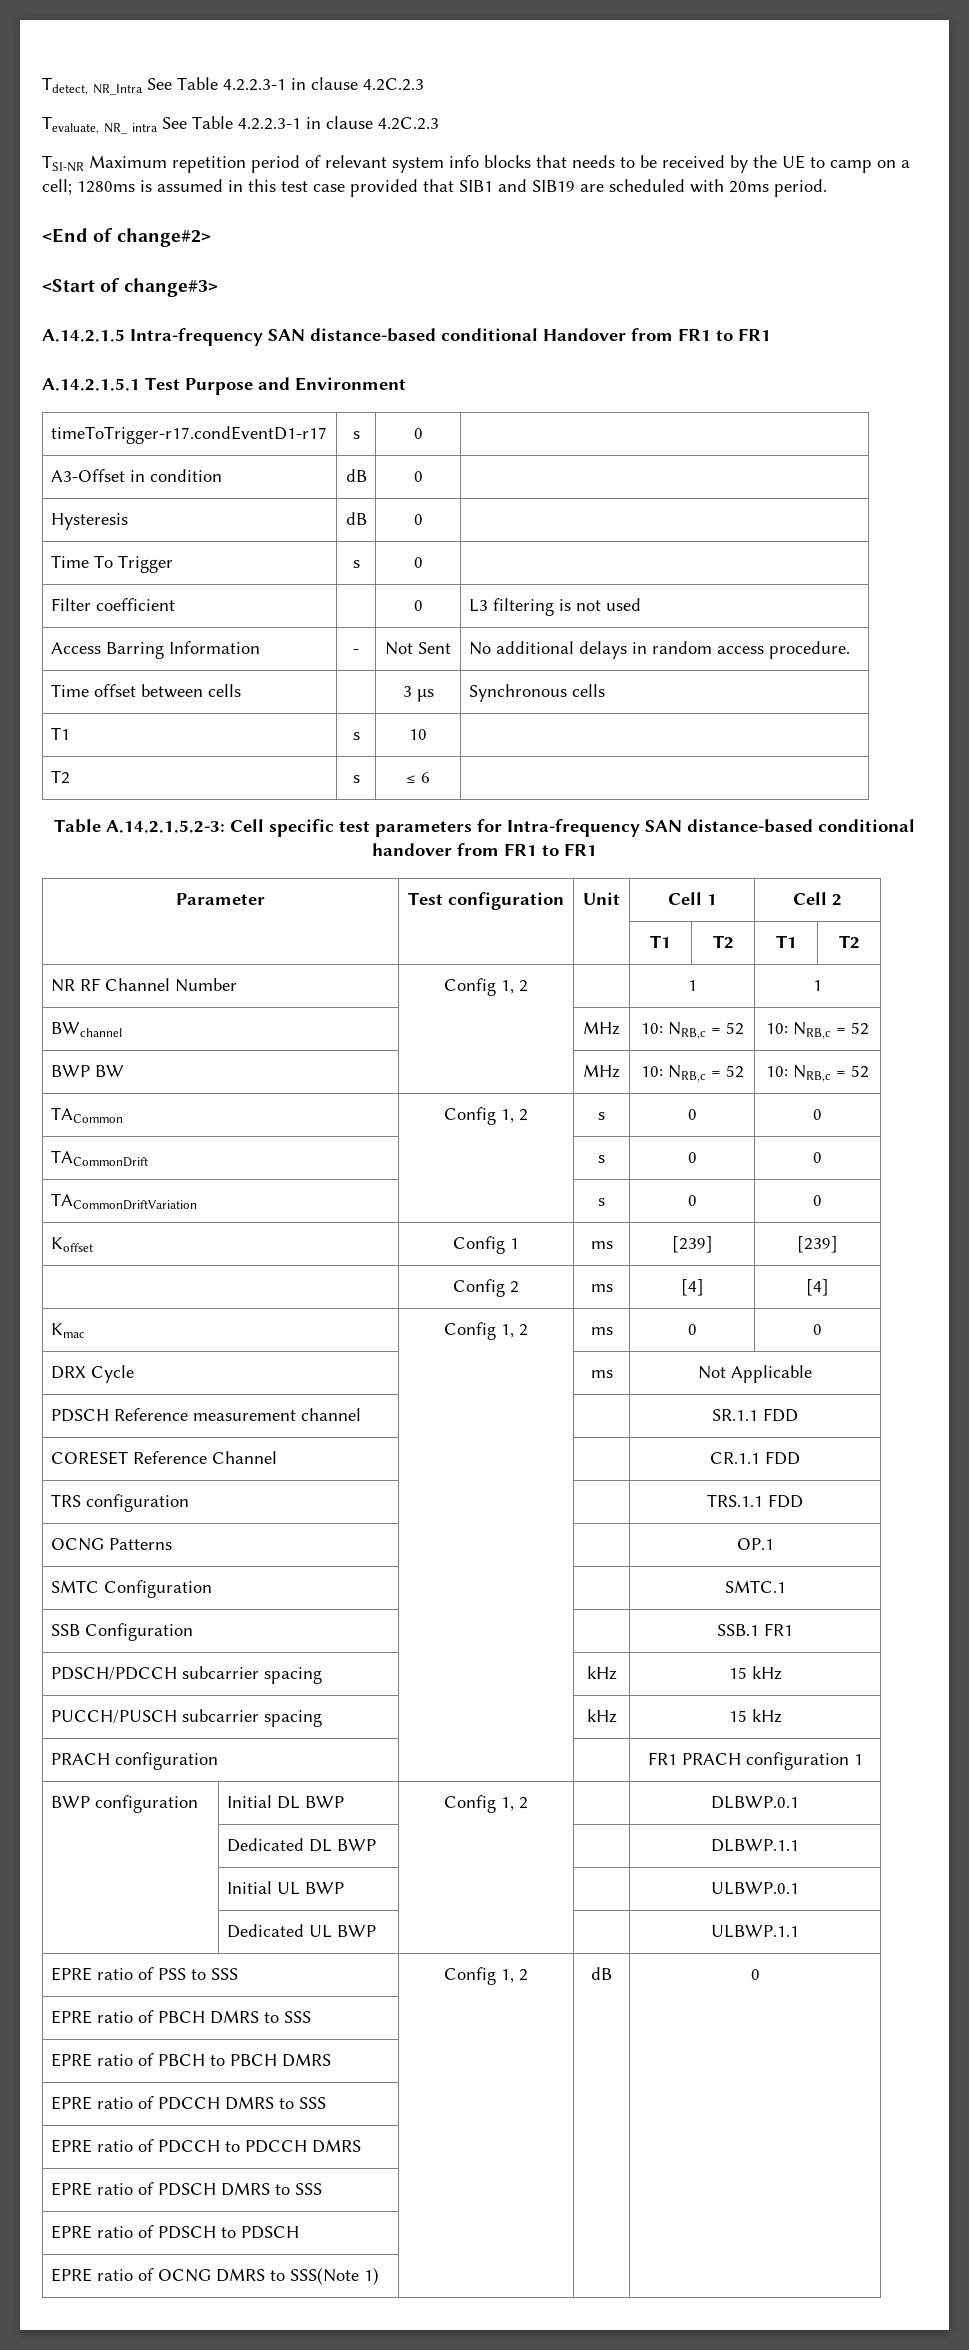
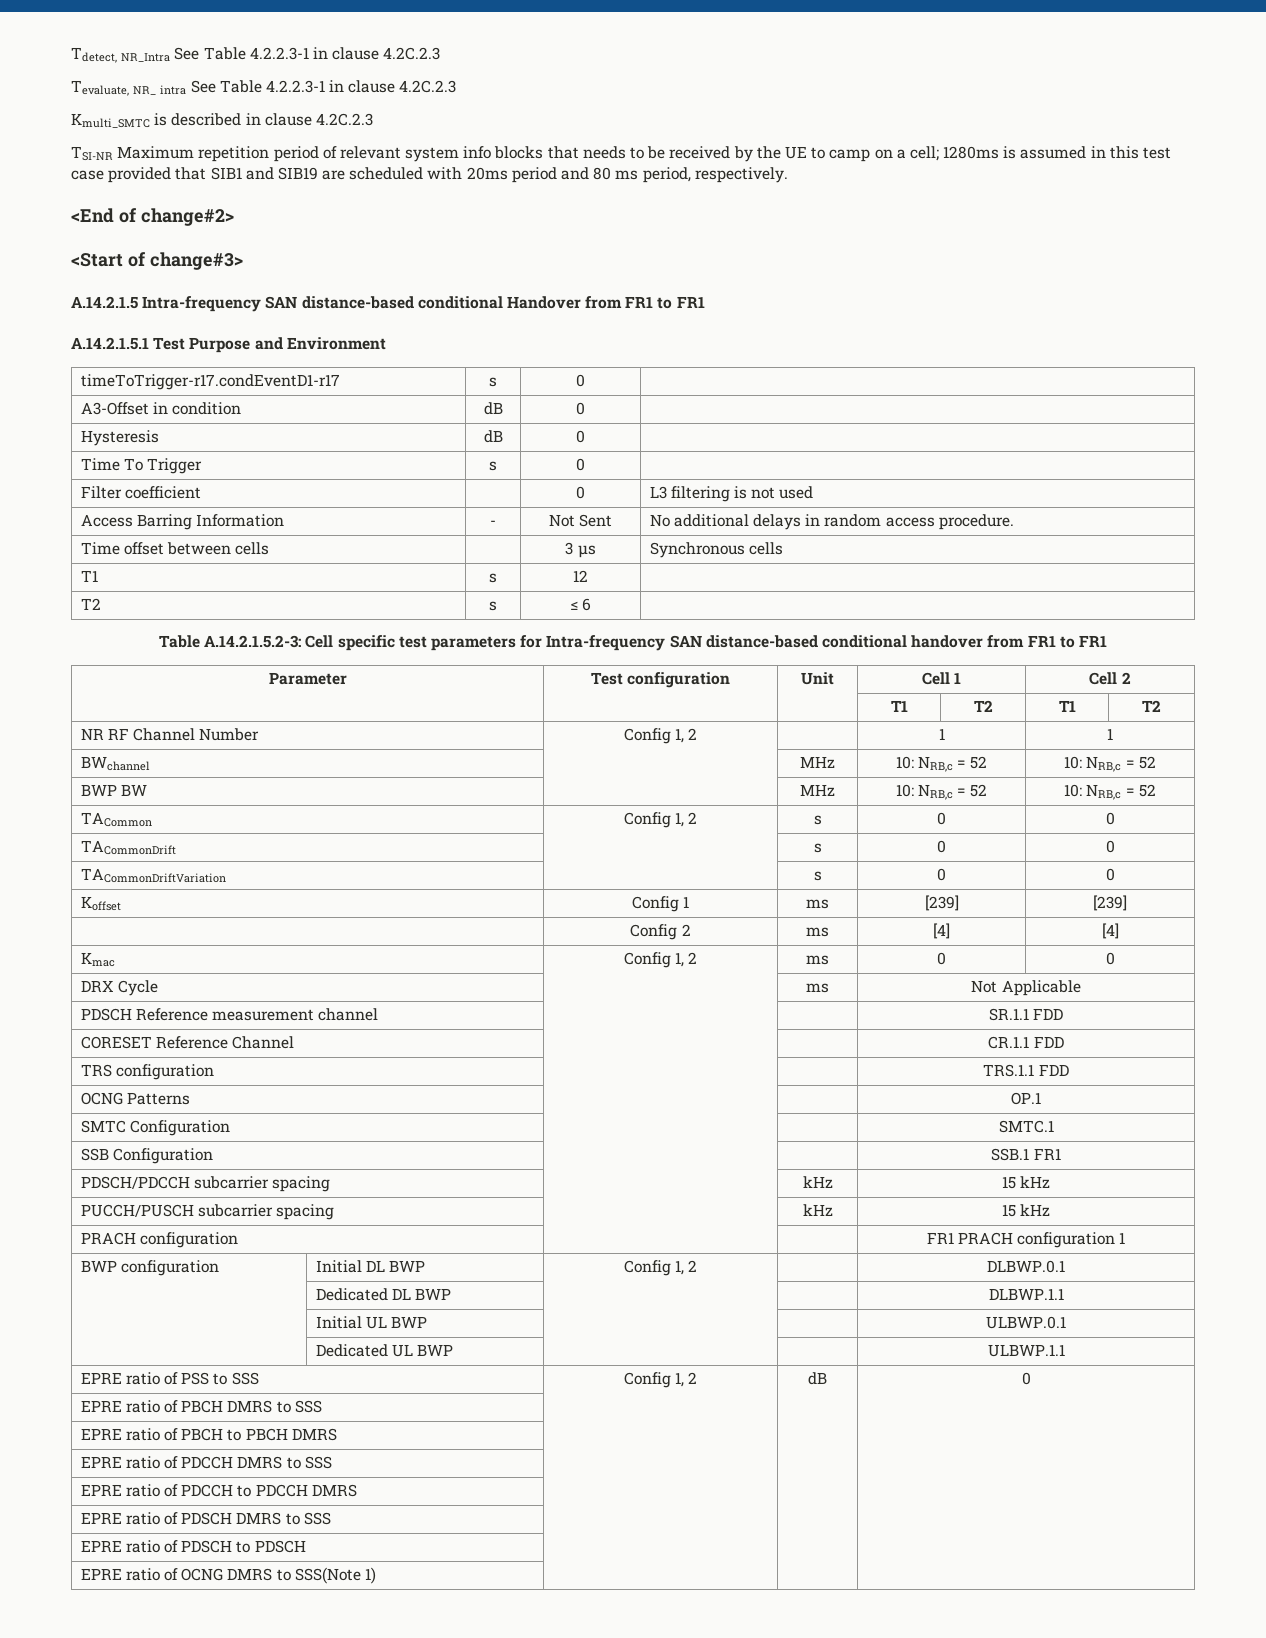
(439, 123) none -> [71,113,373,128] // Kmulti_SMTC is described in clause 4.2C.2.3
[774,179,827,197] period. -> [511,167,788,183] period and 80 ms period, respectively.
[409,729,427,740] 10 -> [573,570,588,582] 12

